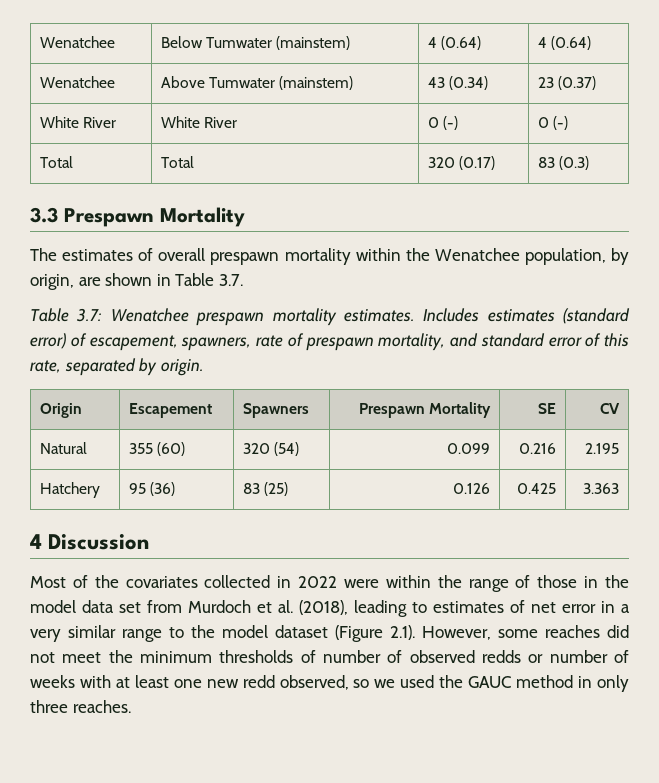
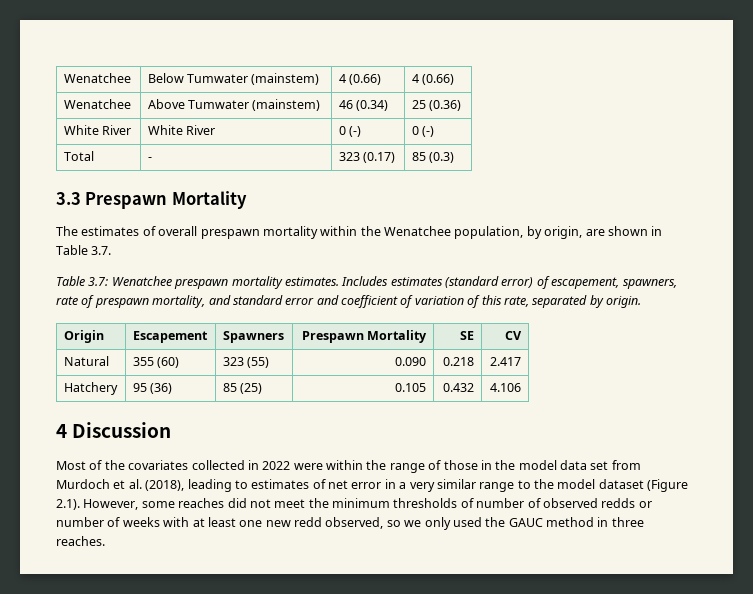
[441,36,482,50] [537,36,592,50] (0.64) | 4 (0.64) -> [348,74,381,85] [411,74,454,85] (0.66) | 4 (0.66)
[427,77,445,88] 43 -> [338,100,353,109] 46
[537,76,597,90] 23 (0.37) -> [411,100,461,111] 25 (0.36)
[160,156,194,168] [427,157,455,168] Total | 320 -> [147,157,152,161] [338,152,360,161] - | 323
[537,157,555,168] 83 -> [411,152,426,161] 85
(582, 342) none -> [316,295,464,308] and coefficient of variation
[242,442,300,456] [447,443,491,454] [519,443,557,454] [585,443,620,454] 320 (54) | 0.099 | 0.216 | 2.195 -> [222,357,269,368] [395,357,427,366] [443,357,475,366] [490,357,522,366] 323 (55) | 0.090 | 0.218 | 2.417
[242,483,260,494] 83 -> [222,383,237,392] 85
[453,483,491,494] [517,483,557,494] [583,483,620,494] 0.126 | 0.425 | 3.363 -> [395,383,427,392] [443,383,475,392] [490,383,522,392] 0.105 | 0.432 | 4.106
(396, 683) none -> [424,517,451,530] only
[597,675,629,692] only -> (609, 522) none

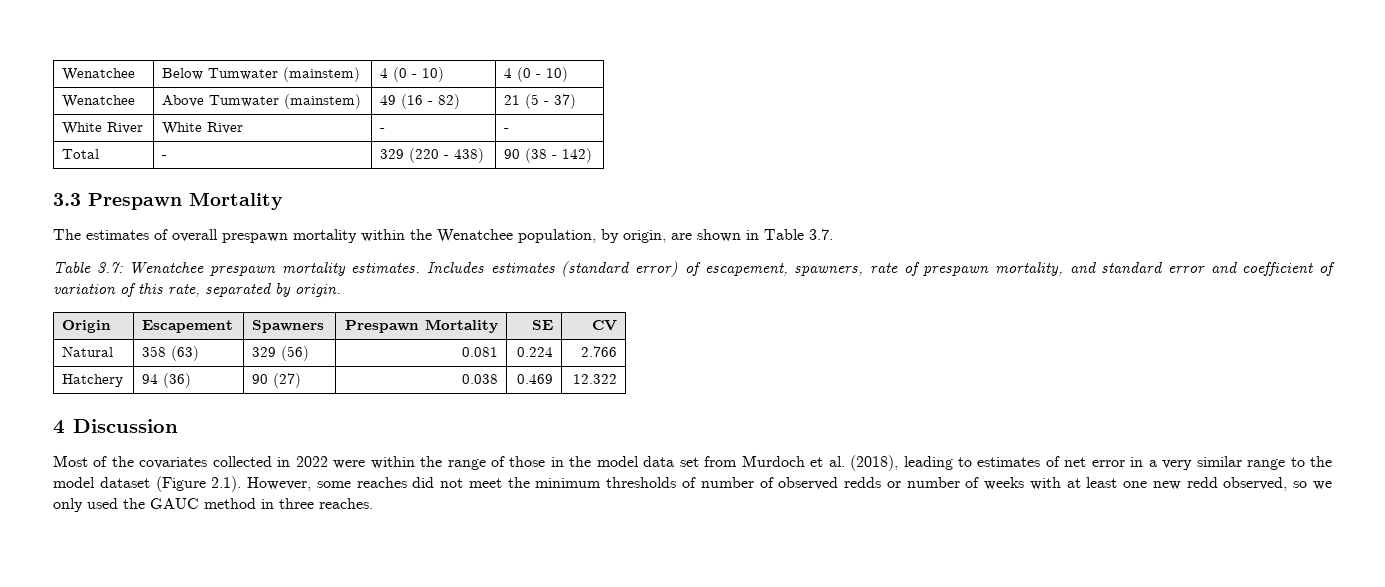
[348,74,381,85] [411,74,454,85] [63,99,131,109] [147,99,321,111] [338,100,388,111] [411,100,461,111] [63,125,131,135] [147,125,215,135] [338,126,361,137] [411,126,434,137] [63,151,94,161] [147,157,152,161] [338,152,395,163] [411,152,454,163] (0.66) | 4 (0.66) // Wenatchee | Above Tumwater (mainstem) | 46 (0.34) | 25 (0.36) // White River | White River | 0 (-) | 0 (-) // Total | - | 323 (0.17) | 85 (0.3) -> [393,67,445,82] [504,67,569,82] [62,95,136,108] [162,94,362,109] [380,94,461,109] [504,94,577,109] [62,122,144,135] [162,122,244,135] [380,128,386,132] [504,128,510,132] [62,149,100,159] [162,155,168,159] [380,148,485,163] [504,148,593,163] (0 - 10) | 4 (0 - 10) // Wenatchee | Above Tumwater (mainstem) | 49 (16 - 82) | 21 (5 - 37) // White River | White River | - | - // Total | - | 329 (220 - 438) | 90 (38 - 142)
[132,357,179,368] [222,357,269,368] [395,357,427,366] [443,357,475,366] [490,357,522,366] 355 (60) | 323 (55) | 0.090 | 0.218 | 2.417 -> [142,346,200,361] [252,346,310,361] [461,347,498,357] [516,347,553,357] [580,346,617,357] 358 (63) | 329 (56) | 0.081 | 0.224 | 2.766
[132,383,147,392] 95 -> [142,374,159,384] 94
[222,383,262,394] [395,383,427,392] [443,383,475,392] [490,383,522,392] 85 (25) | 0.105 | 0.432 | 4.106 -> [252,373,302,388] [461,374,498,384] [516,374,553,384] [572,374,617,384] 90 (27) | 0.038 | 0.469 | 12.322

